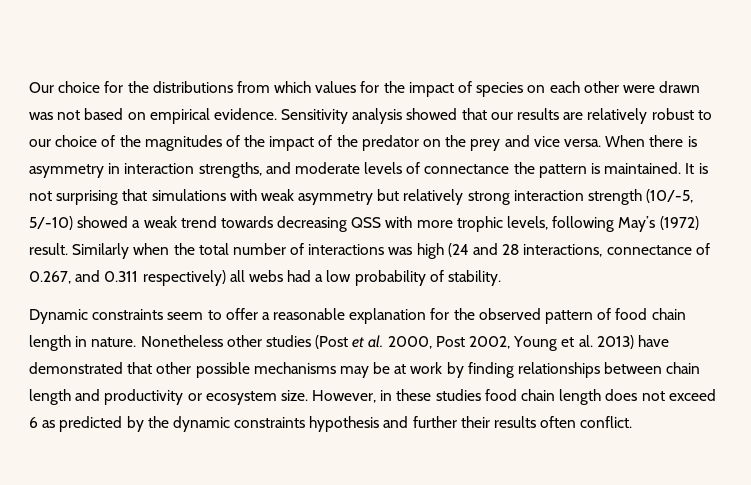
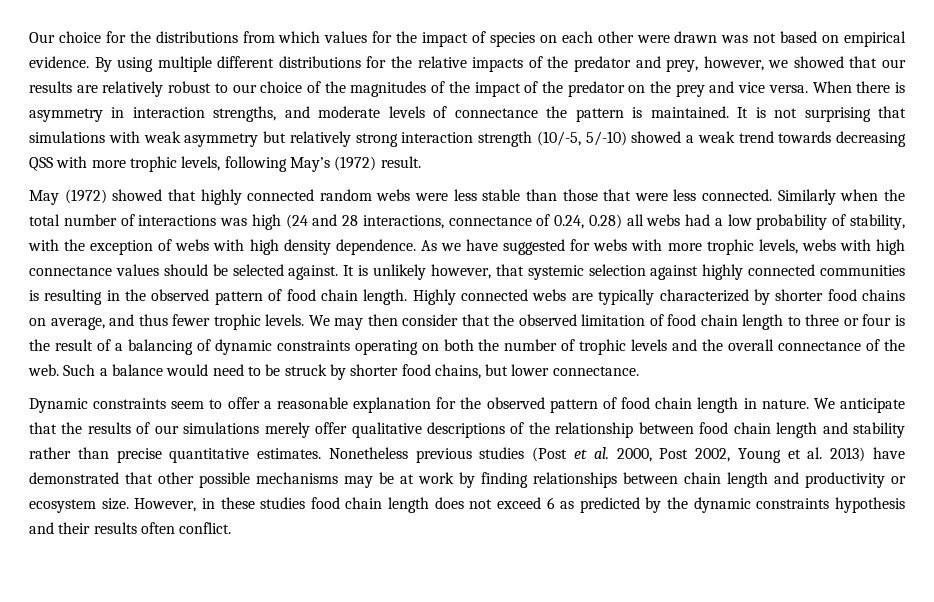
[281,108,403,124] Sensitivity analysis -> [94,56,789,72] By using multiple different distributions for the relative impacts of the predator and prey, however, we
(68, 249) none -> [29,189,773,205] // May (1972) showed that highly connected random webs were less stable than those that were less connected.
[29,270,226,286] 0.267, and 0.311 respectively) -> [554,214,622,229] 0.24, 0.28)
[448,270,502,286] stability. -> [850,214,906,230] [28,239,905,255] [29,264,905,280] [29,289,905,305] [29,314,905,330] [29,339,906,355] [28,364,639,380] stability, with the exception of webs with high density dependence. As we have suggested for webs with more trophic levels, webs with high connectance values should be selected against. It is unlikely however, that systemic selection against highly connected communities is resulting in the observed pattern of food chain length. Highly connected webs are typically characterized by shorter food chains on average, and thus fewer trophic levels. We may then consider that the observed limitation of food chain length to three or four is the result of a balancing of dynamic constraints operating on both the number of trophic levels and the overall connectance of the web. Such a balance would need to be struck by shorter food chains, but lower connectance.
[140,335,262,347] Nonetheless other -> [813,398,905,413] [29,422,906,438] [29,447,472,463] We anticipate that the results of our simulations merely offer qualitative descriptions of the relationship between food chain length and stability rather than precise quantitative estimates. Nonetheless previous
[412,416,457,428] further -> (54, 528) none

